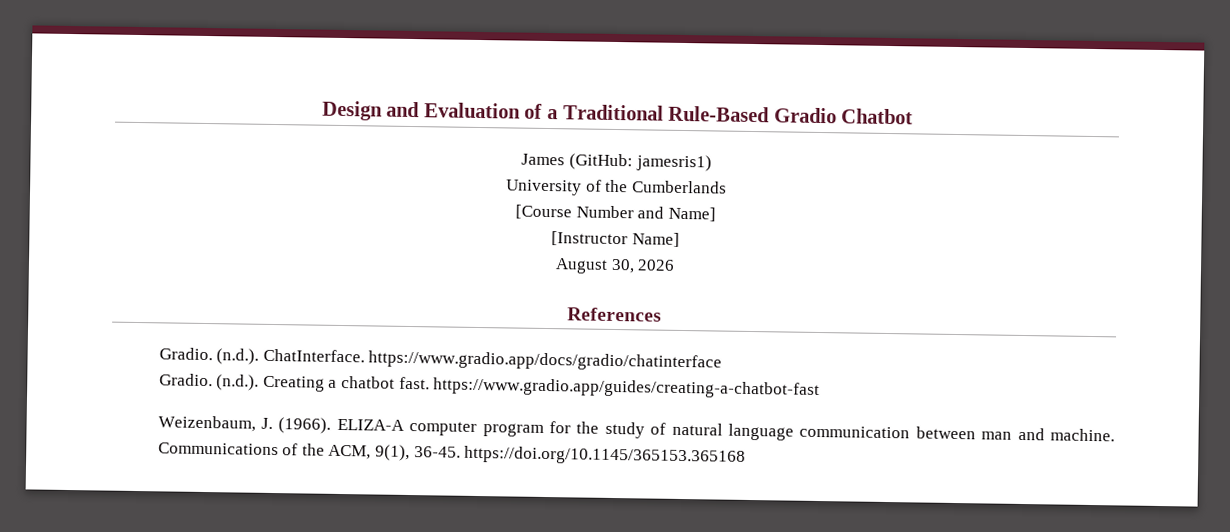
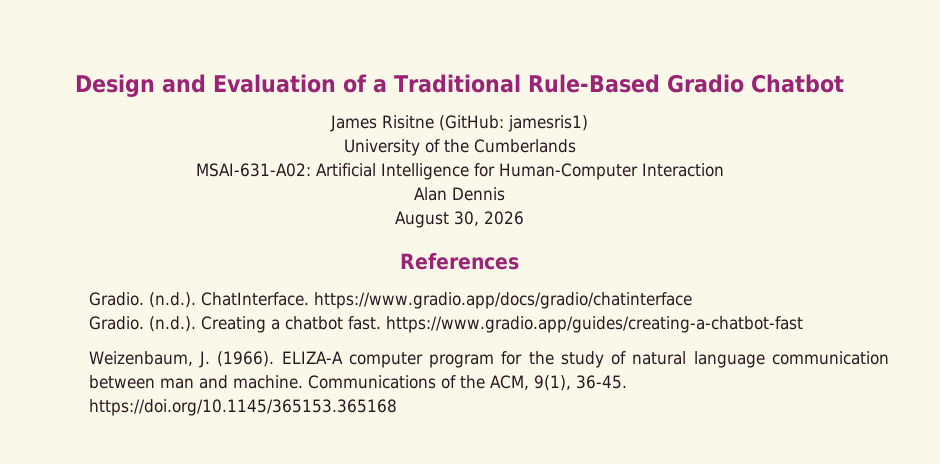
(566, 159) none -> [382,115,434,129] Risitne
[515,204,716,222] [551,231,680,247] [Course Number and Name] // [Instructor Name] -> [195,163,724,180] [414,187,505,201] MSAI-631-A02: Artificial Intelligence for Human-Computer Interaction // Alan Dennis

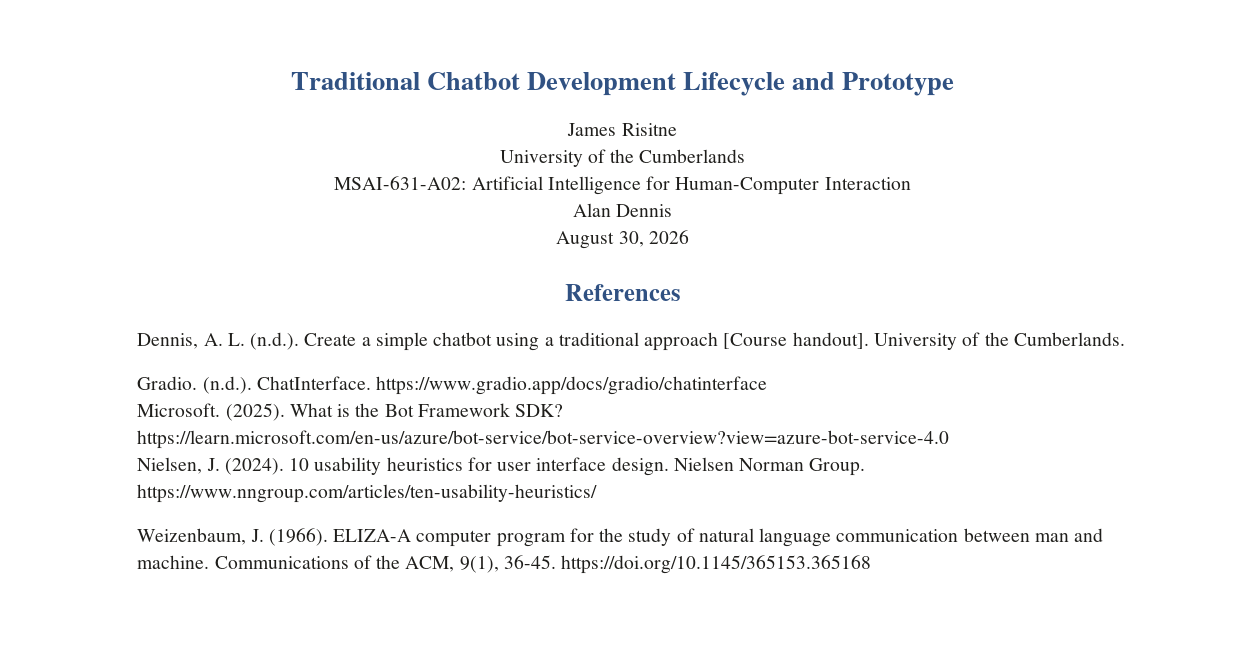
[75,74,844,97] Design and Evaluation of a Traditional Rule-Based Gradio Chatbot -> [290,72,955,96] Traditional Chatbot Development Lifecycle and Prototype
[439,115,588,132] (GitHub: jamesris1) -> (677, 129) none
[88,292,692,309] [88,316,803,333] Gradio. (n.d.). ChatInterface. https://www.gradio.app/docs/gradio/chatinterface // Gradio. (n.d.). Creating a chatbot fast. https://www.gradio.app/guides/creating-a-chatbot-fast -> [137,332,1125,351] [137,376,768,395] [137,403,564,421] [137,430,950,449] [137,457,866,476] [137,484,598,503] Dennis, A. L. (n.d.). Create a simple chatbot using a traditional approach [Course handout]. University of the Cumberlands. // Gradio. (n.d.). ChatInterface. https://www.gradio.app/docs/gradio/chatinterface // Microsoft. (2025). What is the Bot Framework SDK? https://learn.microsoft.com/en-us/azure/bot-service/bot-service-overview?view=azure-bot-service-4.0 // Nielsen, J. (2024). 10 usability heuristics for user interface design. Nielsen Norman Group. https://www.nngroup.com/articles/ten-usability-heuristics/

